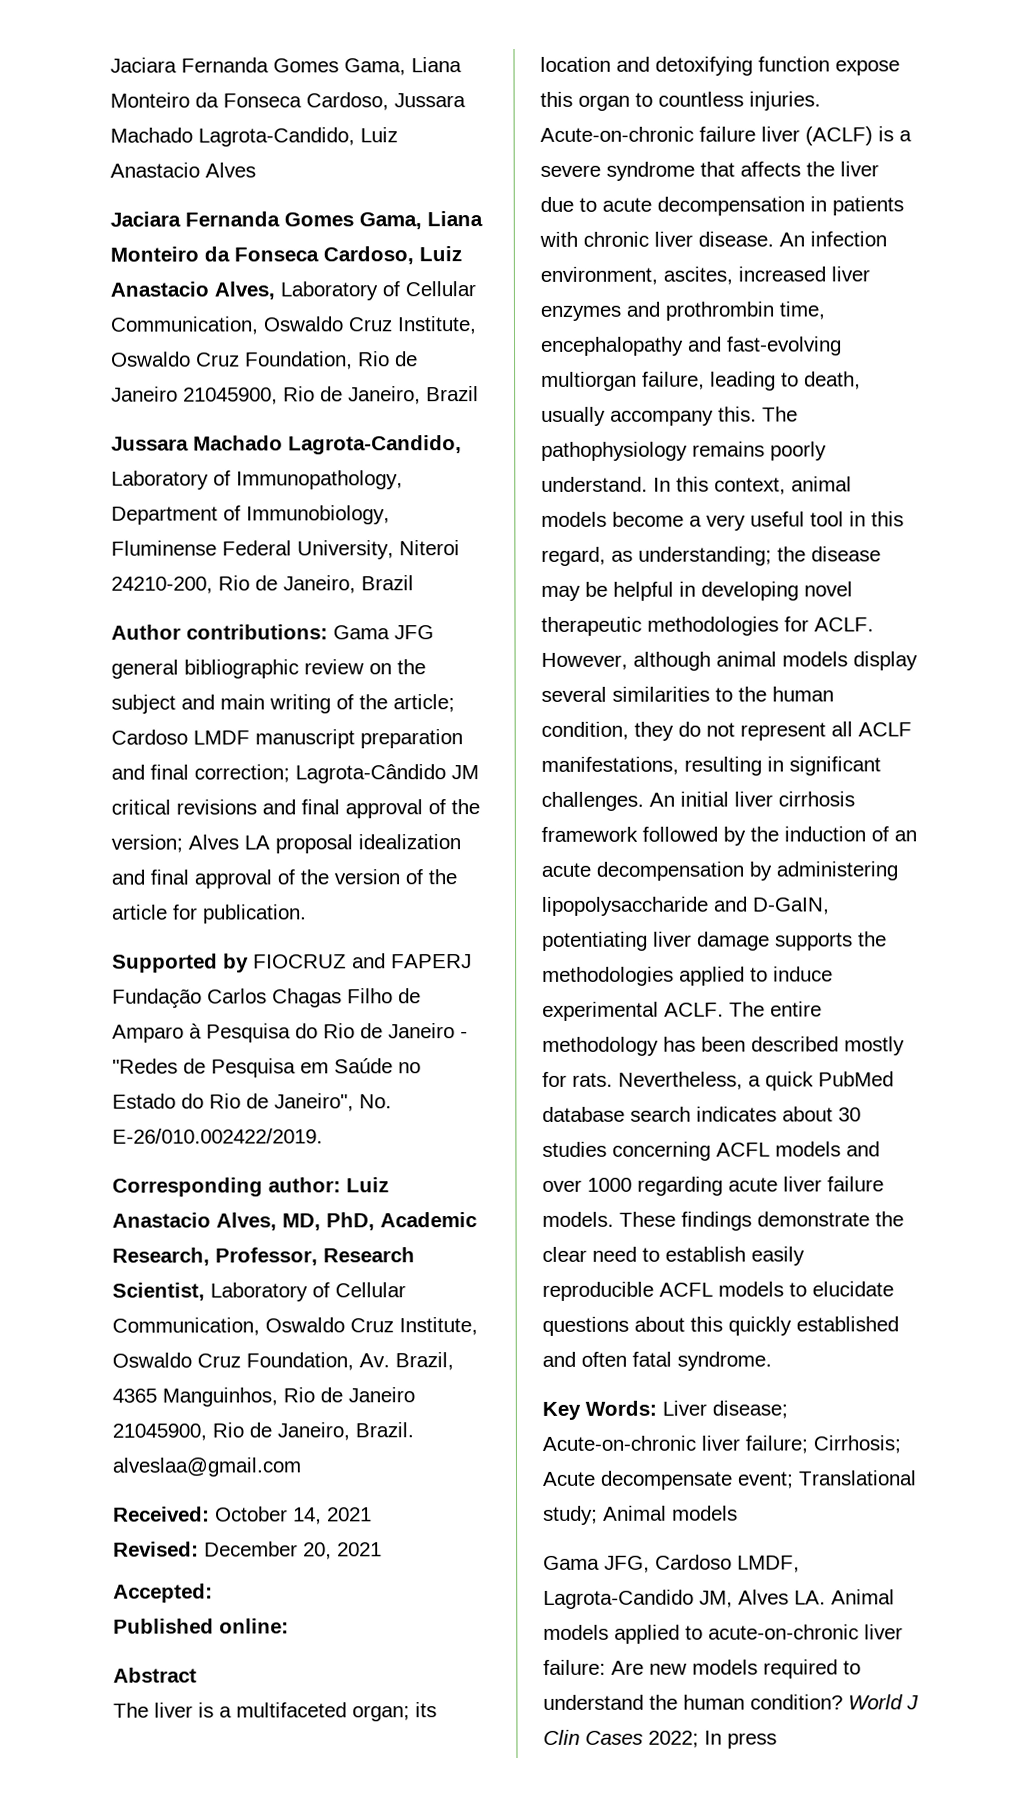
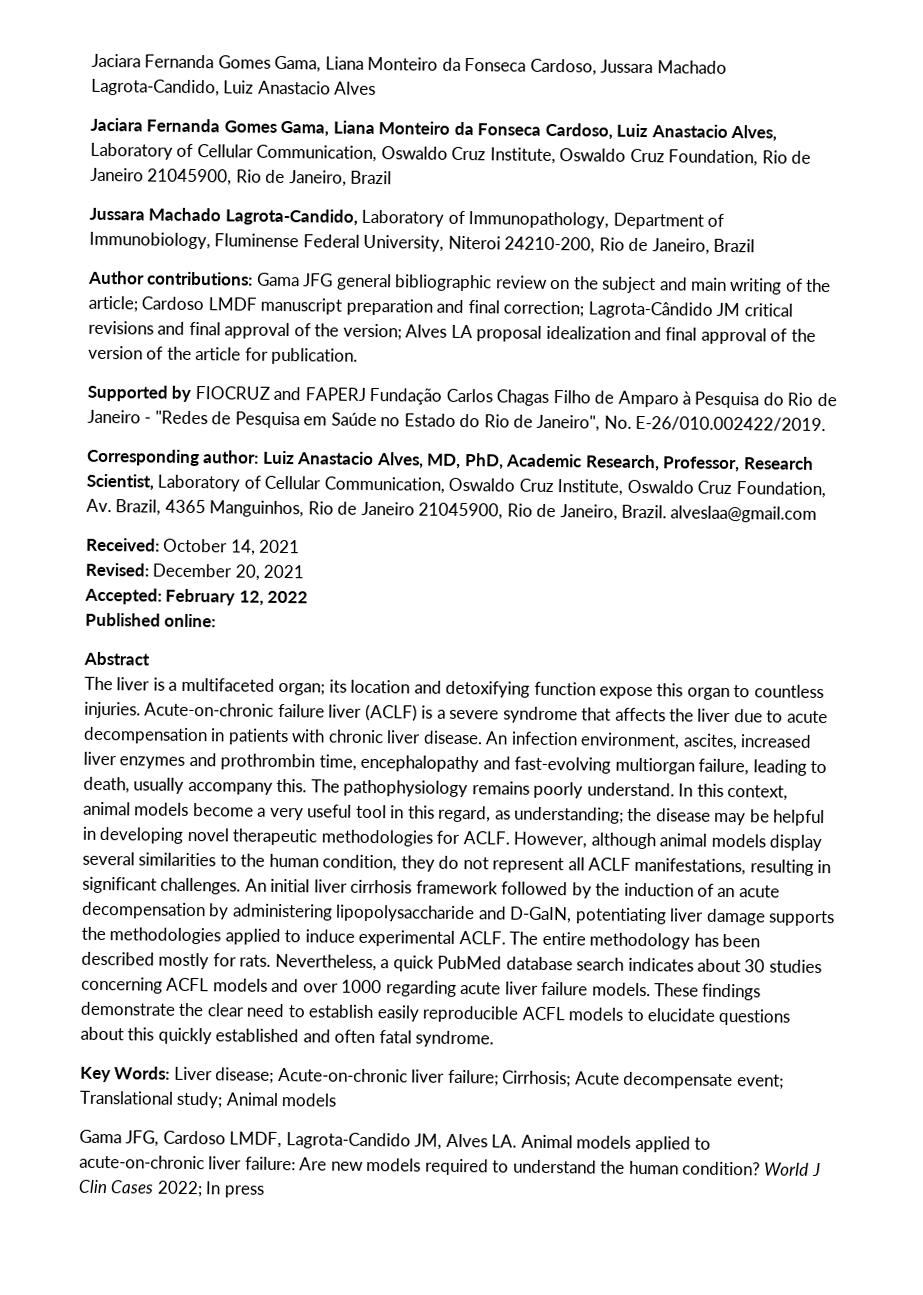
(213, 1593) none -> [165,588,309,606] February 12, 2022

